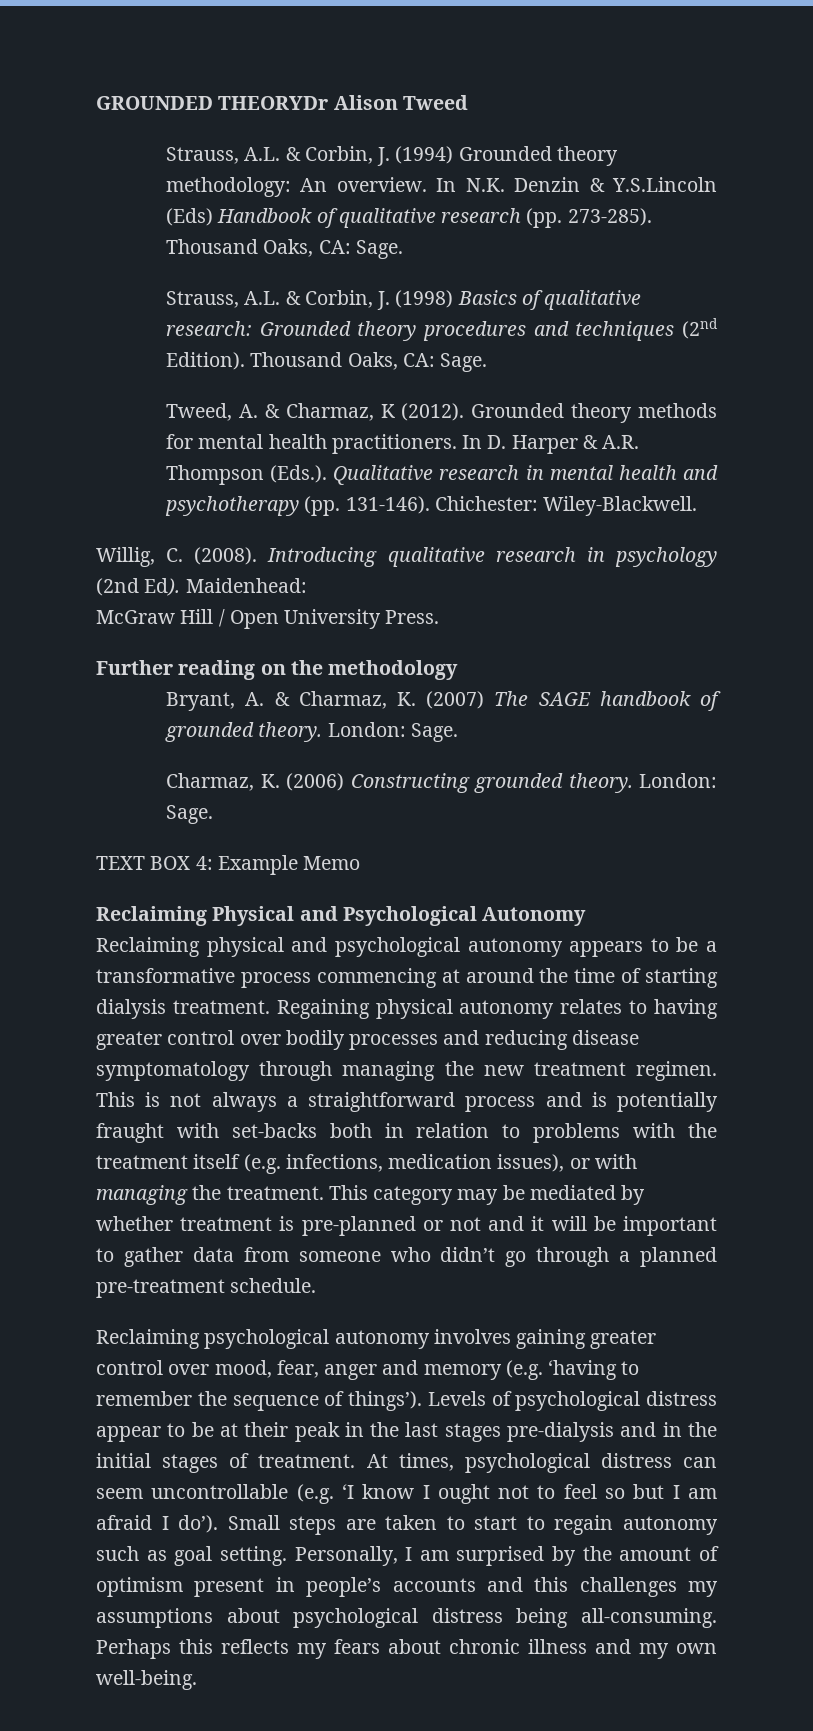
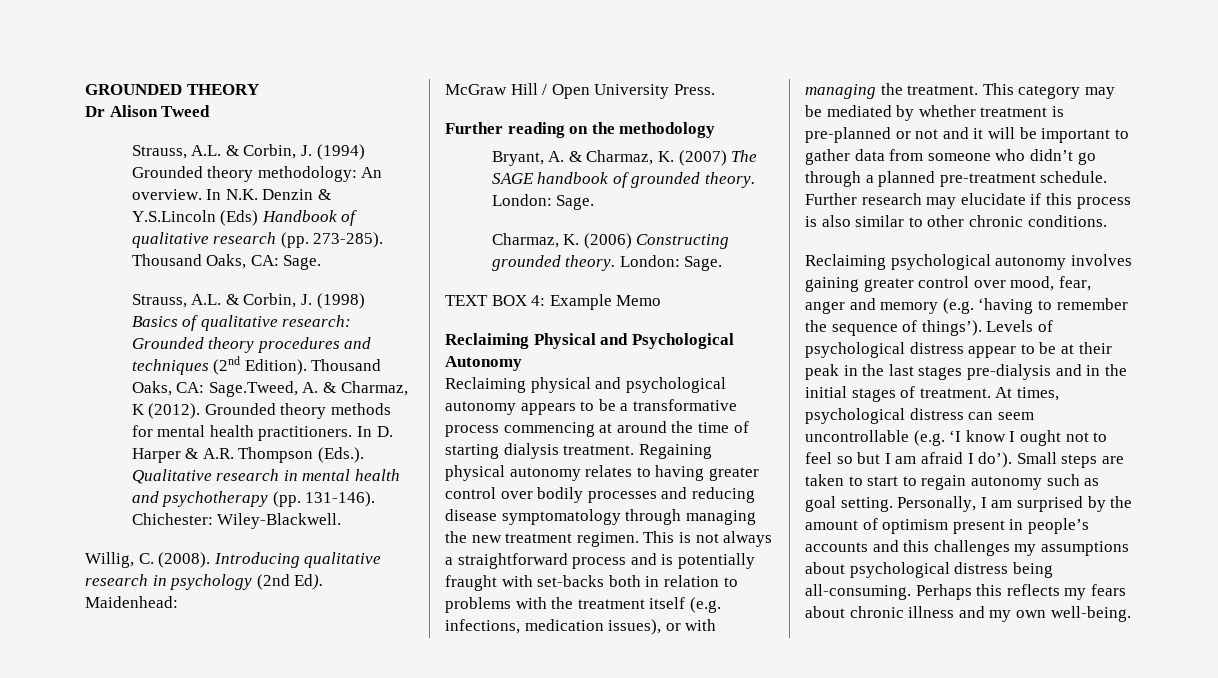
[218,96,329,110] THEORYDr -> [186,84,259,95] [85,106,105,117] THEORY // Dr
[440,353,488,372] [166,403,233,421] Sage. // Tweed, -> [208,381,298,397] Sage.Tweed,
(317, 1285) none -> [805,193,1131,209] [805,215,1107,227] Further research may elucidate if this process is also similar to other chronic conditions.

